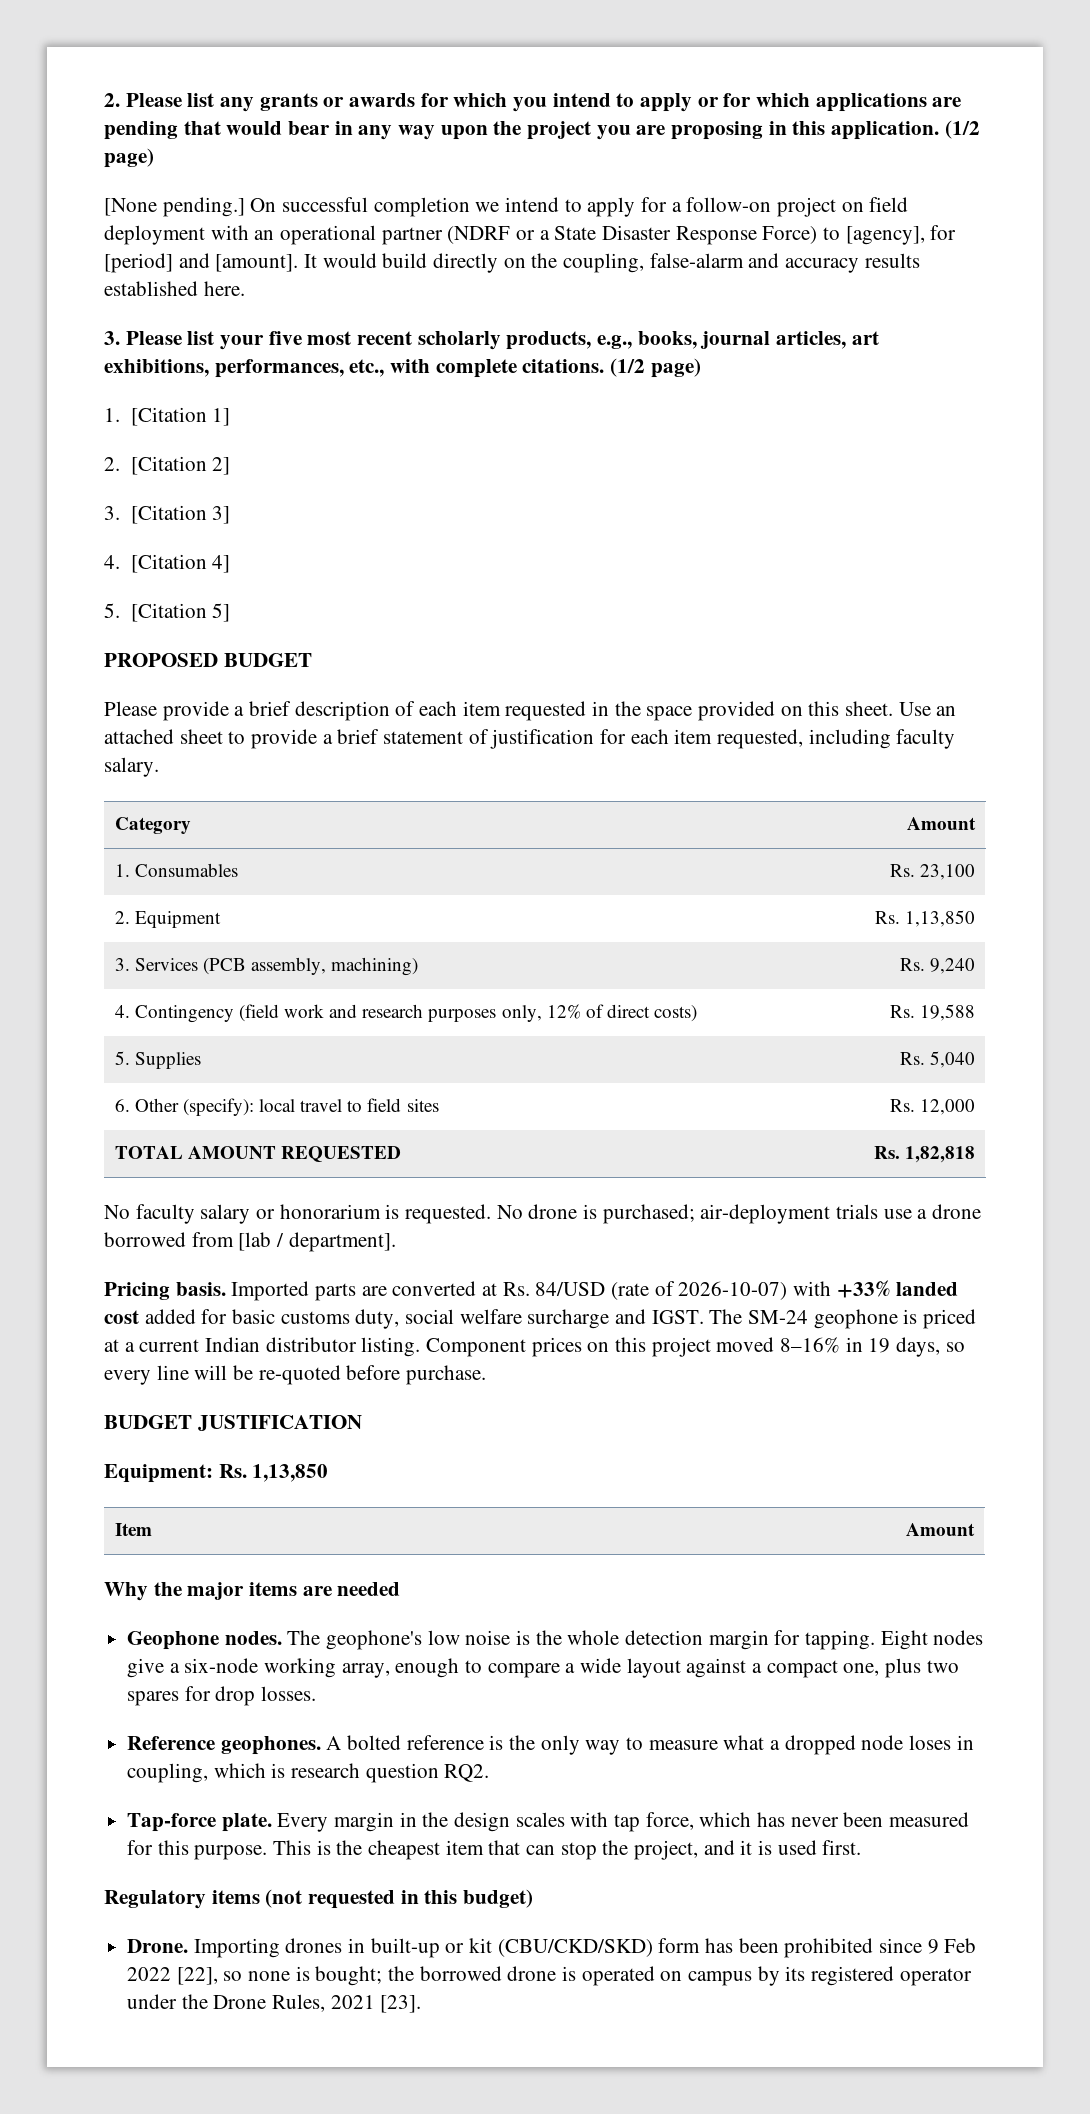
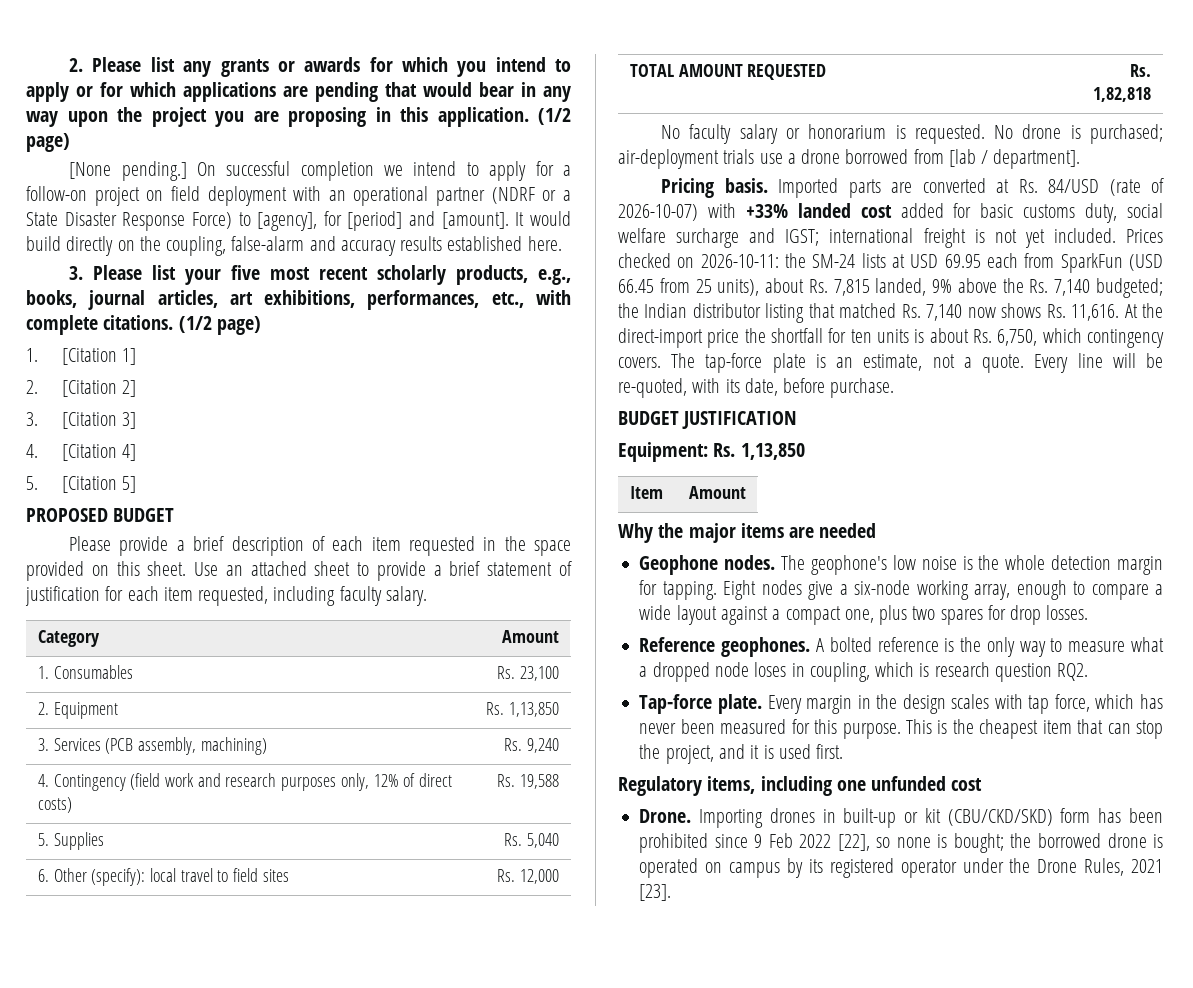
[651,1309,977,1329] [104,1337,965,1357] [104,1365,341,1385] IGST. The SM-24 geophone is priced at a current Indian distributor listing. Component prices on this project moved 8–16% in 19 days, so every line will be re-quoted -> [785,228,1163,248] [618,253,1163,273] [618,278,1163,298] [618,303,1163,323] [618,328,1164,348] [618,353,1163,373] [618,378,778,398] IGST; international freight is not yet included. Prices checked on 2026-10-11: the SM-24 lists at USD 69.95 each from SparkFun (USD 66.45 from 25 units), about Rs. 7,815 landed, 9% above the Rs. 7,140 budgeted; the Indian distributor listing that matched Rs. 7,140 now shows Rs. 11,616. At the direct-import price the shortfall for ten units is about Rs. 6,750, which contingency covers. The tap-force plate is an estimate, not a quote. Every line will be re-quoted, with its date,
[211,1889,534,1909] items (not requested in this budget) -> [707,776,983,796] items, including one unfunded cost

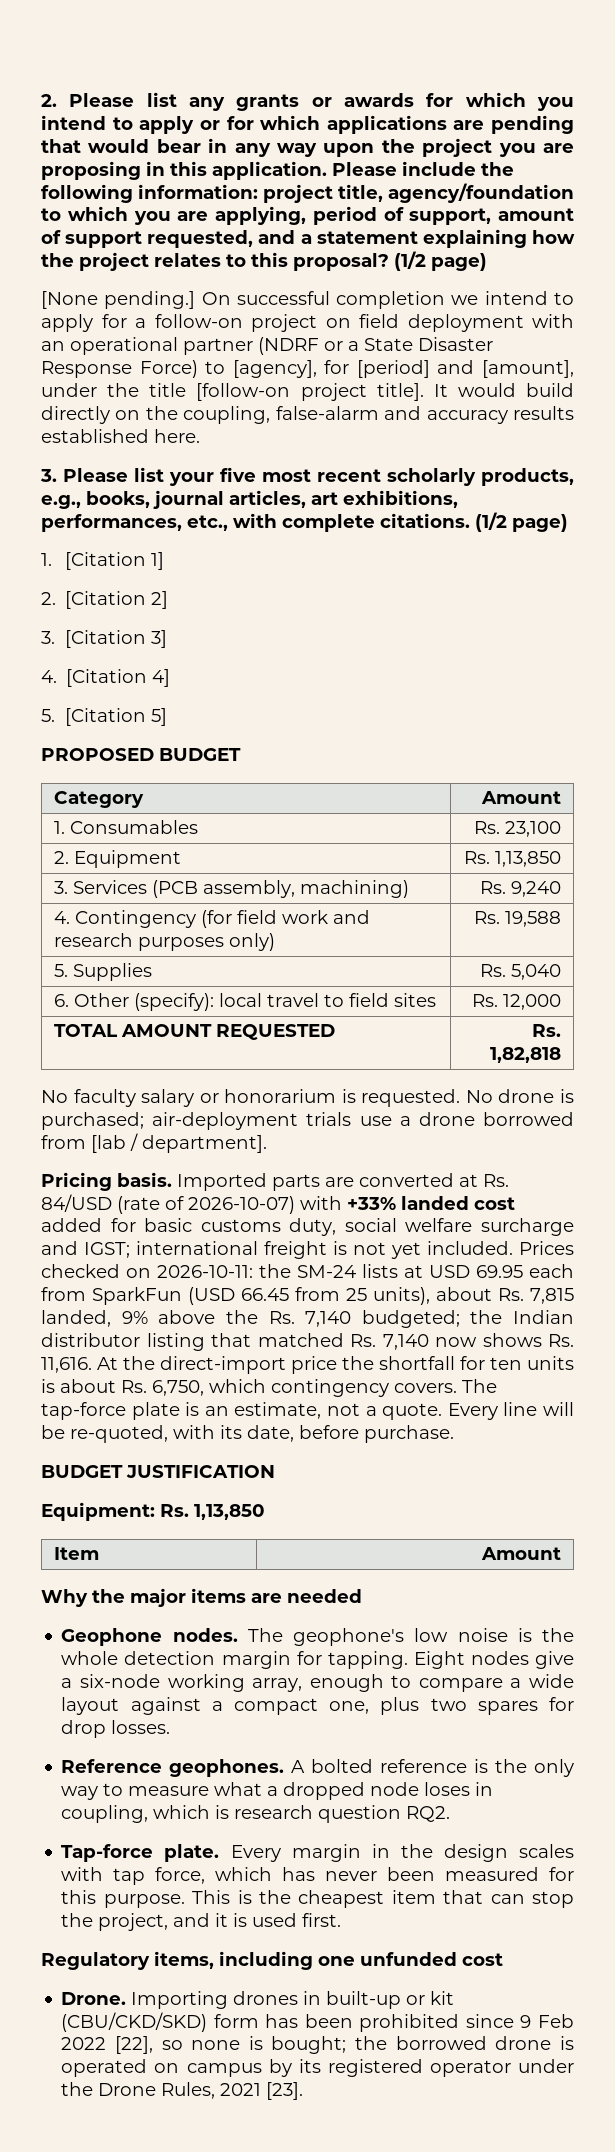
(529, 117) none -> [332,161,514,176] [41,183,574,203] [41,206,574,225] [41,229,575,248] [41,252,389,271] Please include the following information: project title, agency/foundation to which you are applying, period of support, amount of support requested, and a statement explaining how the project relates to this proposal?
[441,212,509,229] [amount]. -> [481,360,574,378] [41,383,424,401] [amount], under the title [follow-on project title].
[69,536,571,556] [26,561,572,581] [25,586,427,606] // Please provide a brief description of each item requested in the space provided on this sheet. Use an attached sheet to provide a brief statement of justification for each item requested, including faculty salary. -> (241, 754) none
[130,773,161,790] (field -> [200,910,277,928] (for field
[340,773,453,791] [37,797,72,813] only, 12% of direct costs) -> [228,933,275,951] only)

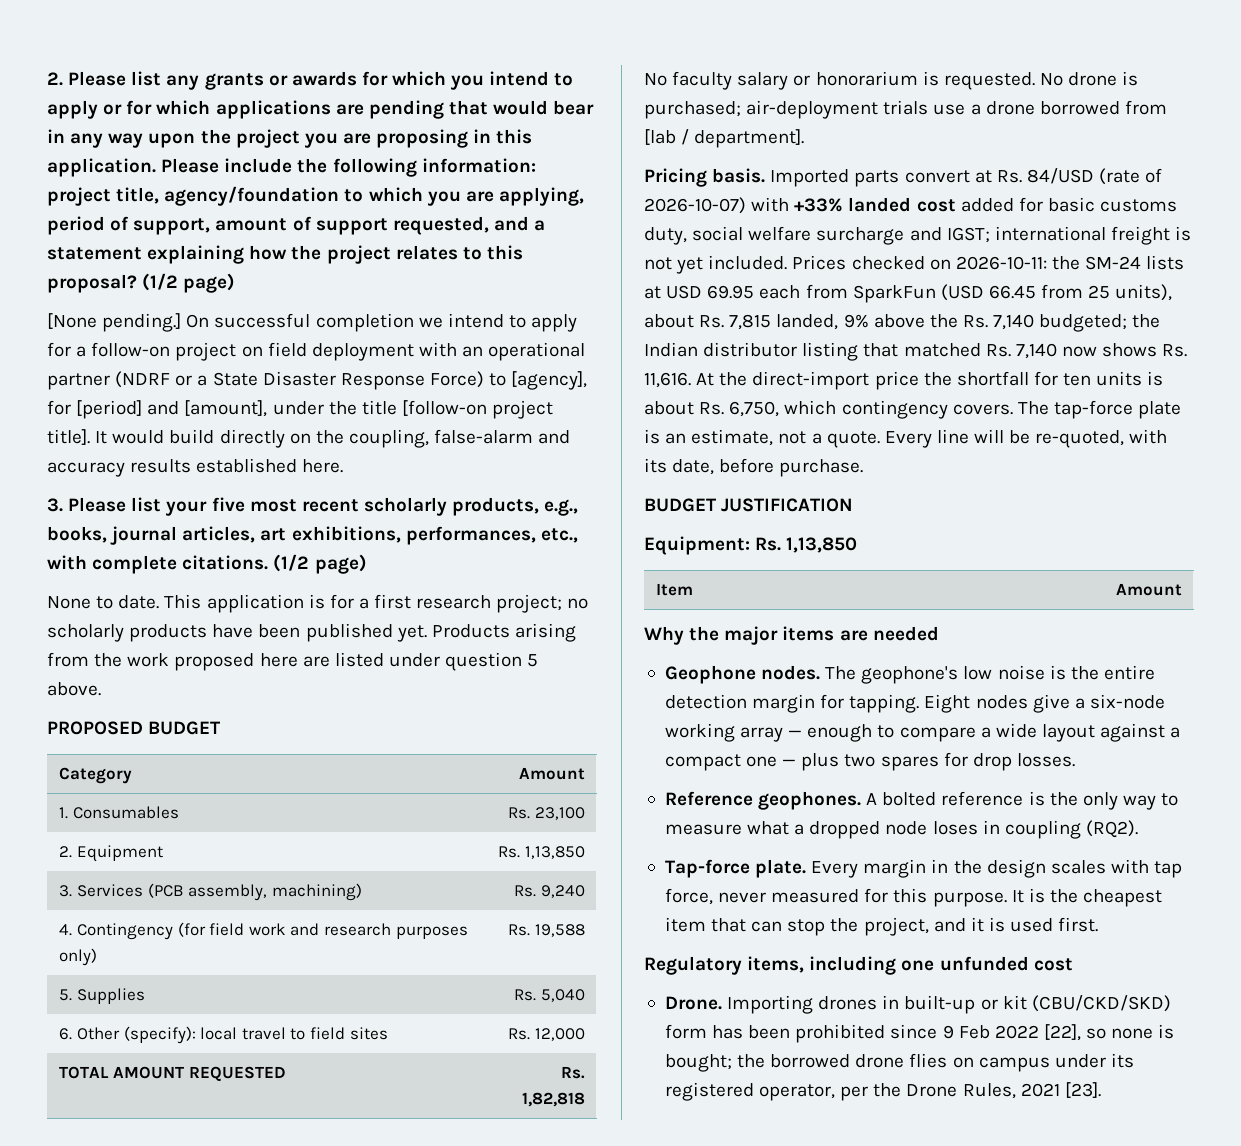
[41,552,164,570] [41,591,169,609] [41,630,167,648] [41,669,171,687] [41,708,167,726] 1. [Citation 1] // 2. [Citation 2] // 3. [Citation 3] // 4. [Citation 4] // 5. [Citation 5] -> [47,594,589,613] [47,623,576,642] [47,652,539,671] [47,682,101,696] None to date. This application is for a first research project; no scholarly products have been published yet. Products arising from the work proposed here are listed under question 5 above.
[325,1173,454,1187] are converted -> [904,170,970,183] convert
[61,1651,119,1665] whole -> [1103,665,1155,680] entire
[252,1678,303,1692] array, -> [740,727,803,742] array —
[329,1701,370,1714] one, -> [746,756,797,767] one —
[61,1805,451,1823] coupling, which is research question RQ2. -> [1004,820,1138,839] coupling (RQ2).
[215,1867,436,1881] which has never been -> [718,892,767,903] never
[192,1890,231,1904] This -> [1011,890,1024,903] It
[560,2036,574,2050] [61,2059,148,2077] is operated -> [909,1053,948,1068] flies
[268,2059,292,2077] by -> [1054,1054,1106,1068] under
[429,2059,574,2077] operator under -> [759,1084,869,1101] operator, per

